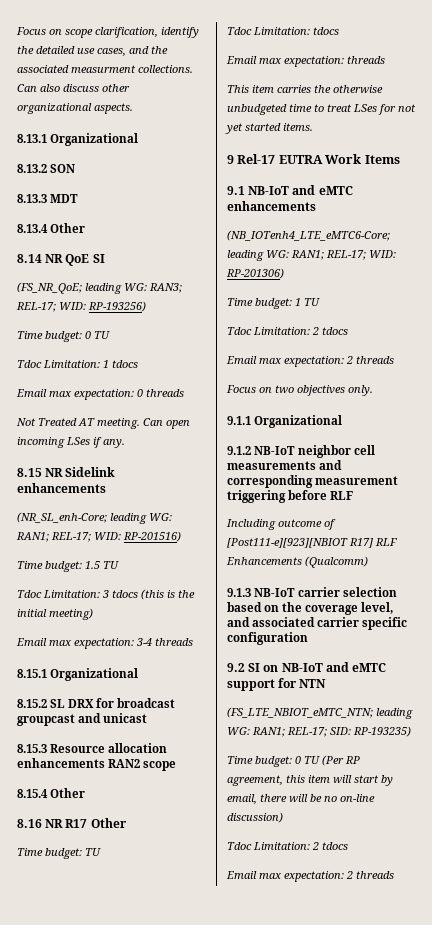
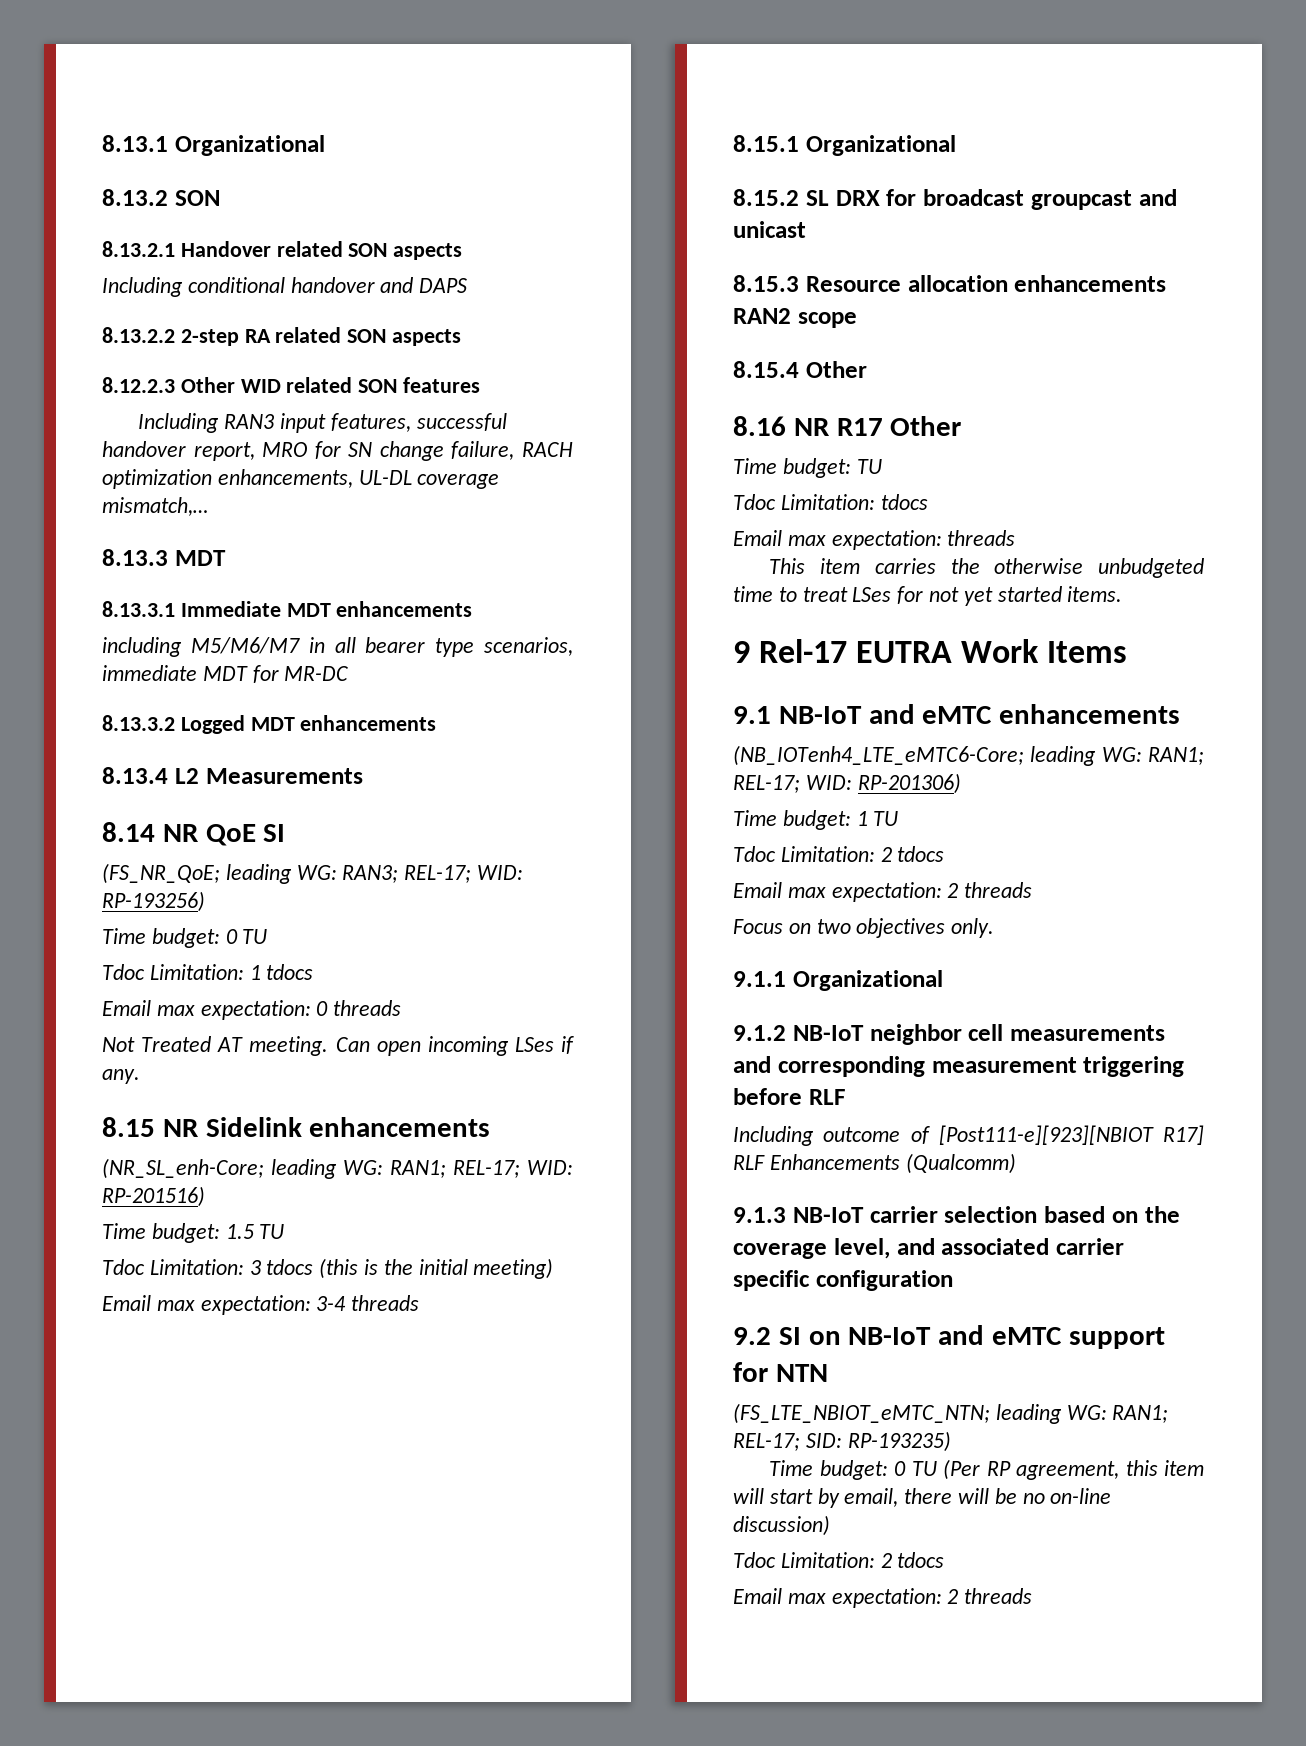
[16,27,199,38] [17,46,168,57] [17,65,193,73] [17,84,130,92] [17,103,133,114] [17,133,139,146] [17,164,76,173] [17,194,79,203] Focus on scope clarification, identify the detailed use cases, and the associated measurment collections. Can also discuss other organizational aspects. // 8.13.1 Organizational // 8.13.2 SON // 8.13.3 MDT -> [102,135,325,156] [102,189,220,206] [102,241,463,260] [102,277,468,297] [102,327,462,346] [102,377,481,393] [138,413,507,433] [102,441,573,461] [102,469,500,489] [102,497,208,516] [102,549,226,566] [102,601,473,617] [102,637,573,657] [102,665,349,683] [102,715,437,734] 8.13.1 Organizational // 8.13.2 SON // 8.13.2.1 Handover related SON aspects // Including conditional handover and DAPS // 8.13.2.2 2-step RA related SON aspects // 8.12.2.3 Other WID related SON features // Including RAN3 input features, successful handover report, MRO for SN change failure, RACH optimization enhancements, UL-DL coverage mismatch,… // 8.13.3 MDT // 8.13.3.1 Immediate MDT enhancements // including M5/M6/M7 in all bearer type scenarios, immediate MDT for MR-DC // 8.13.3.2 Logged MDT enhancements
[50,223,86,233] Other -> [174,768,363,784] L2 Measurements

